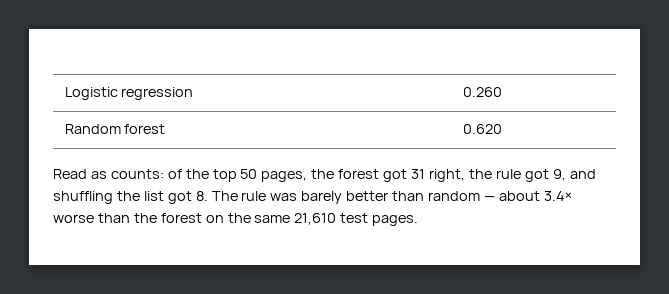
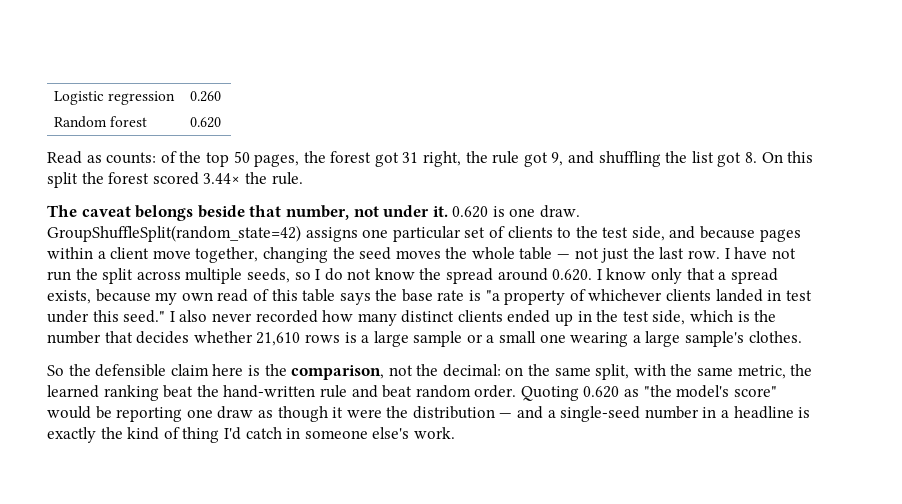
[211,191,572,204] [53,213,419,226] The rule was barely better than random — about 3.4× worse than the forest on the same 21,610 test pages. -> [761,151,814,163] [47,172,303,188] [47,205,581,221] [47,225,801,242] [47,247,796,263] [47,268,778,284] [47,289,812,305] [47,310,777,326] [47,331,802,347] [47,364,813,380] [47,385,777,401] [47,406,811,422] [47,427,455,443] On this split the forest scored 3.44× the rule. // The caveat belongs beside that number, not under it. 0.620 is one draw. GroupShuffleSplit(random_state=42) assigns one particular set of clients to the test side, and because pages within a client move together, changing the seed moves the whole table — not just the last row. I have not run the split across multiple seeds, so I do not know the spread around 0.620. I know only that a spread exists, because my own read of this table says the base rate is "a property of whichever clients landed in test under this seed." I also never recorded how many distinct clients ended up in the test side, which is the number that decides whether 21,610 rows is a large sample or a small one wearing a large sample's clothes. // So the defensible claim here is the comparison, not the decimal: on the same split, with the same metric, the learned ranking beat the hand-written rule and beat random order. Quoting 0.620 as "the model's score" would be reporting one draw as though it were the distribution — and a single-seed number in a headline is exactly the kind of thing I'd catch in someone else's work.

